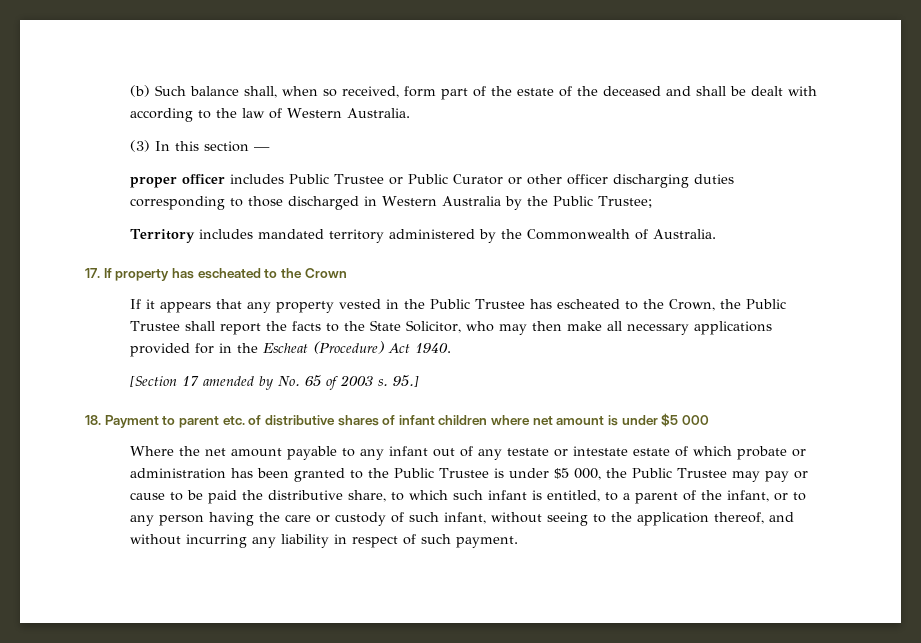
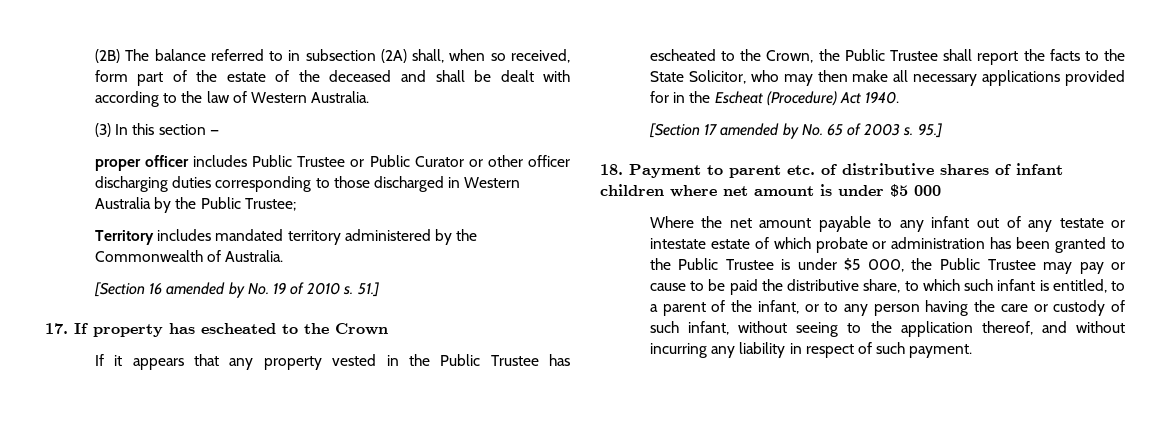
[129,85,239,97] (b) Such balance -> [94,49,407,63] (2B) The balance referred to in subsection (2A)
(716, 234) none -> [93,282,379,298] // [Section 16 amended by No. 19 of 2010 s. 51.]

